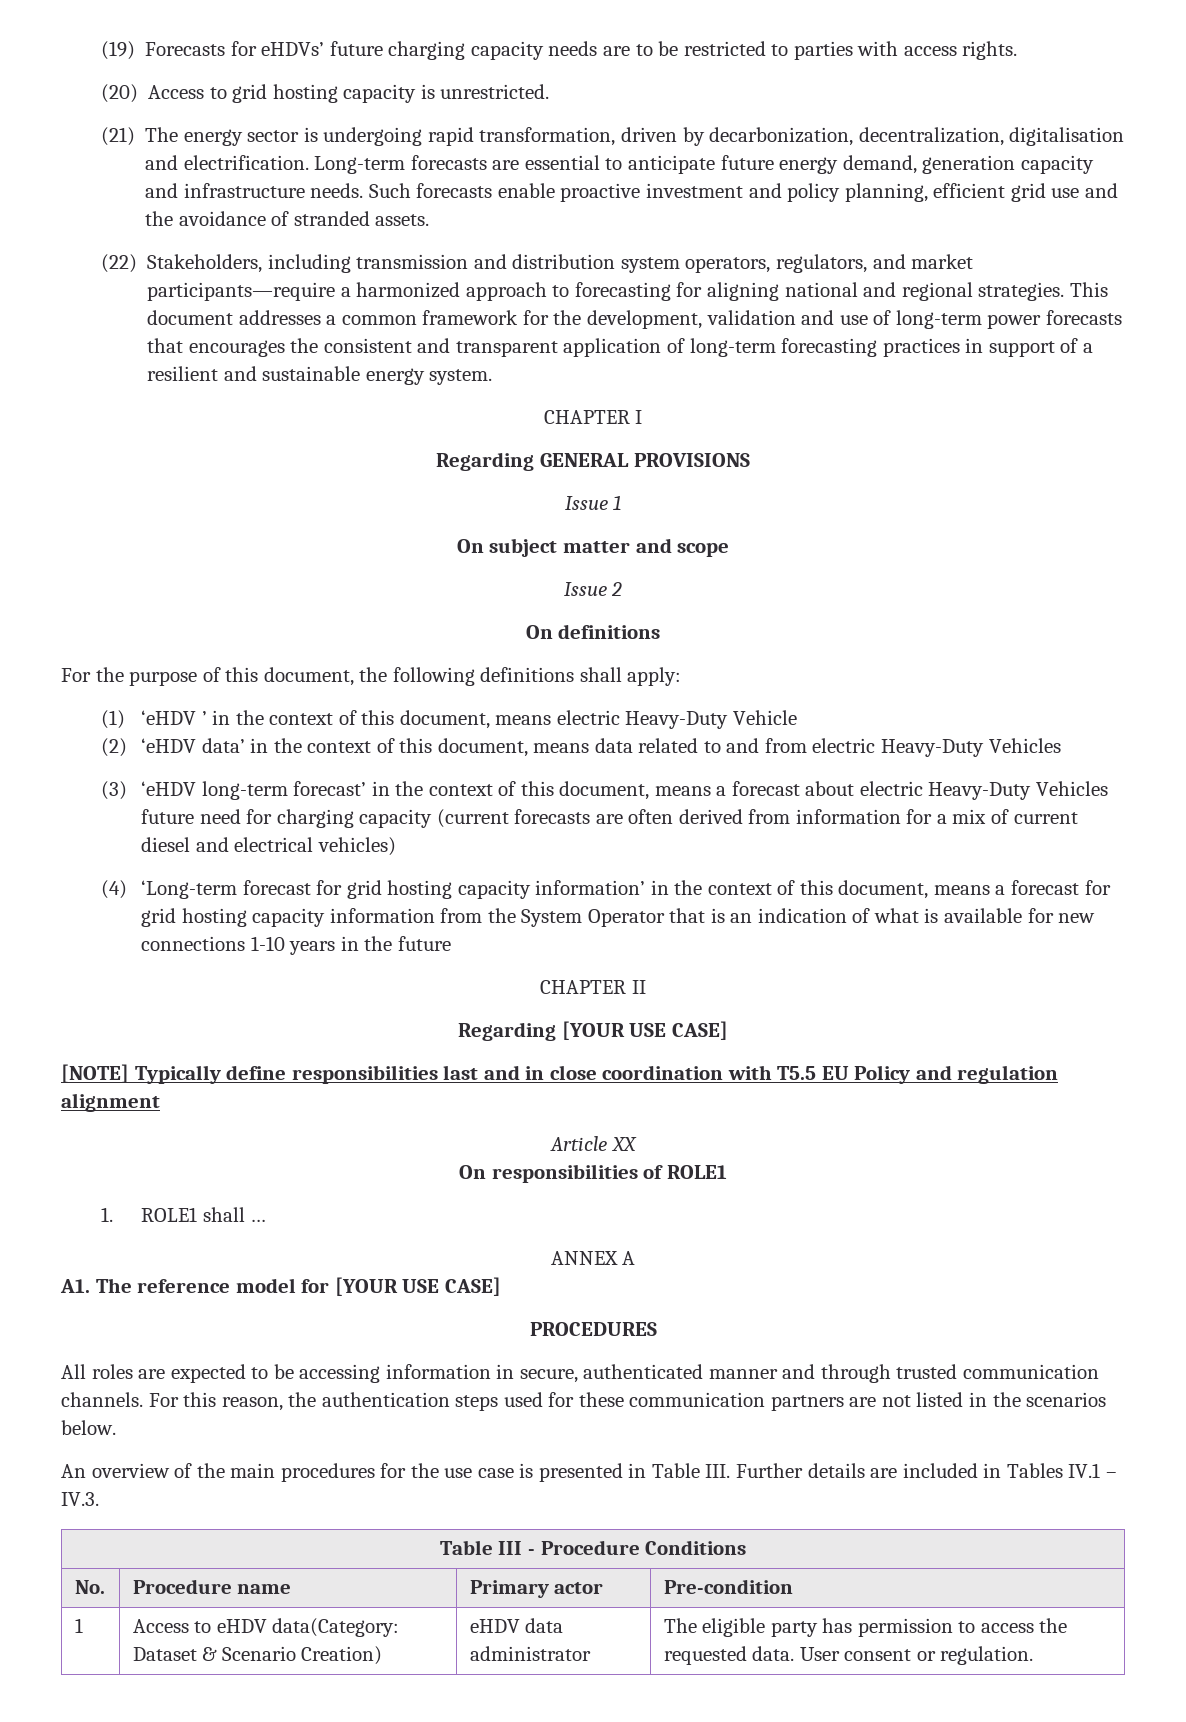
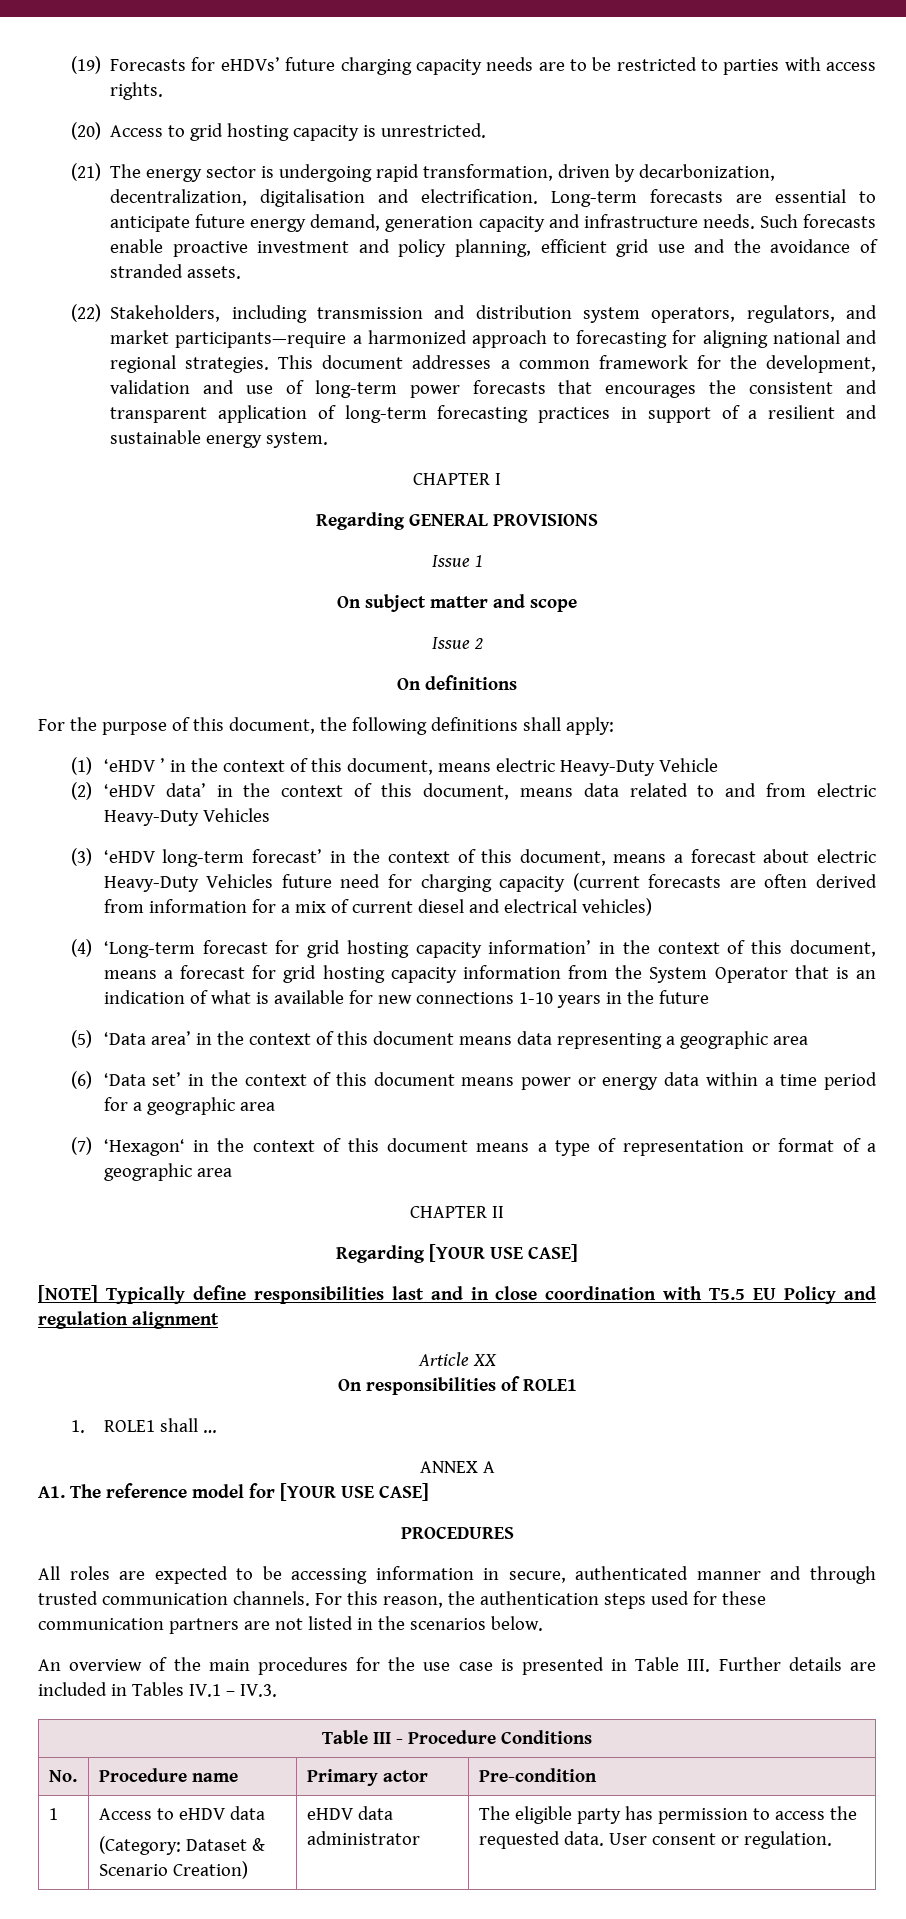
(451, 943) none -> [70,1030,808,1049] [70,1071,877,1090] [103,1097,275,1115] [70,1137,877,1156] [103,1163,232,1181] // (5) ‘Data area’ in the context of this document means data representing a geographic area // (6) ‘Data set’ in the context of this document means power or energy data within a time period for a geographic area // (7) ‘Hexagon‘ in the context of this document means a type of representation or format of a geographic area
[272,1618,400,1637] data(Category: -> [229,1806,265,1820] [98,1836,181,1855] data // (Category:

